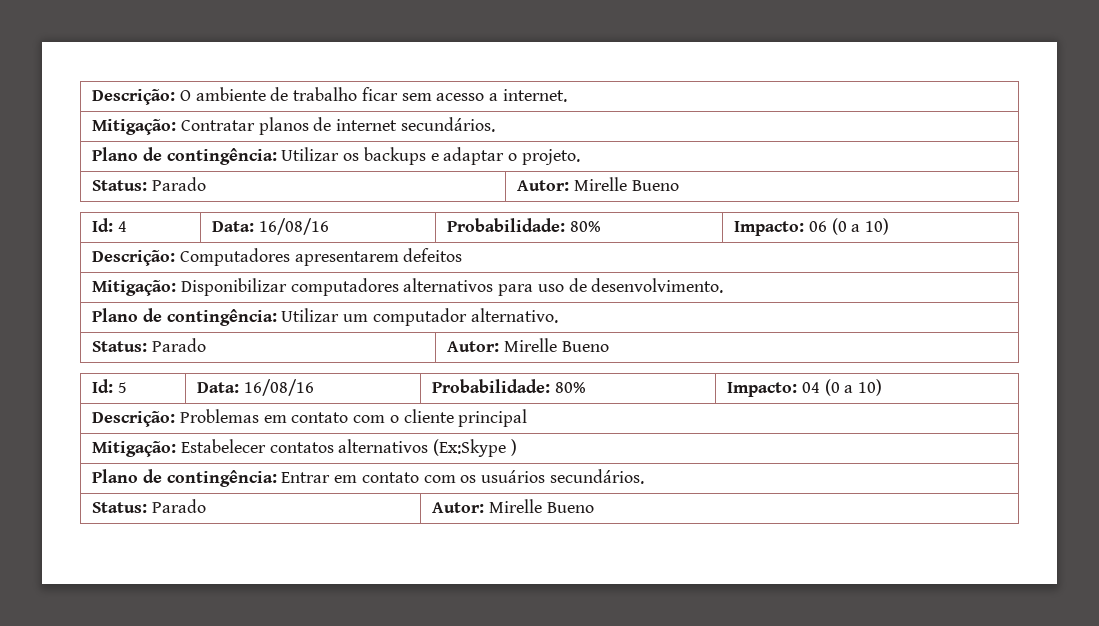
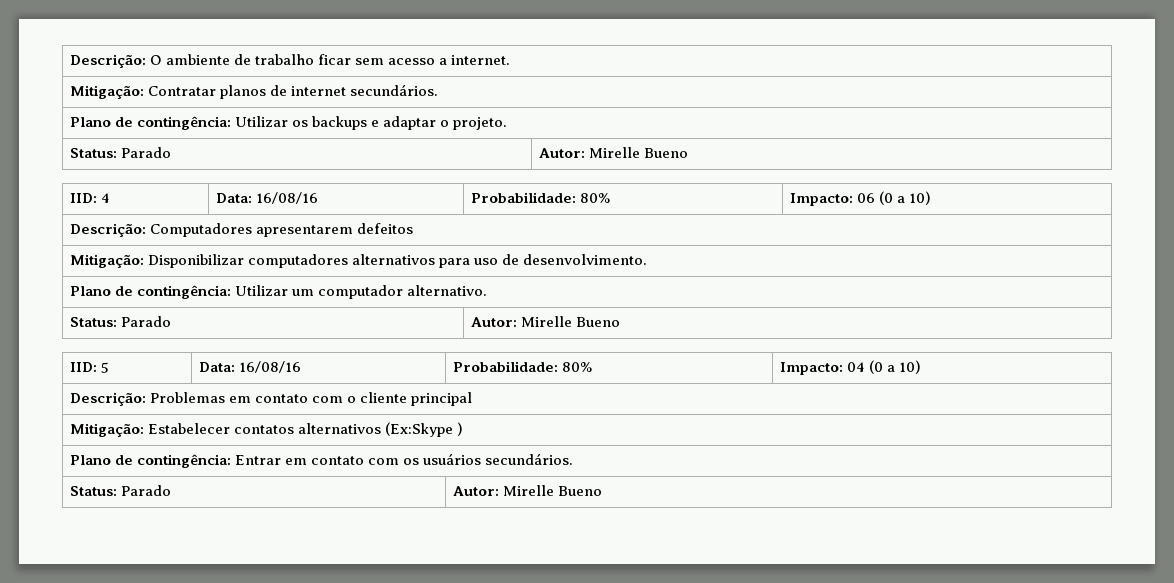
[92,218,114,232] Id: -> [70,193,98,203] IID:
[92,379,114,393] Id: -> [70,362,98,372] IID:

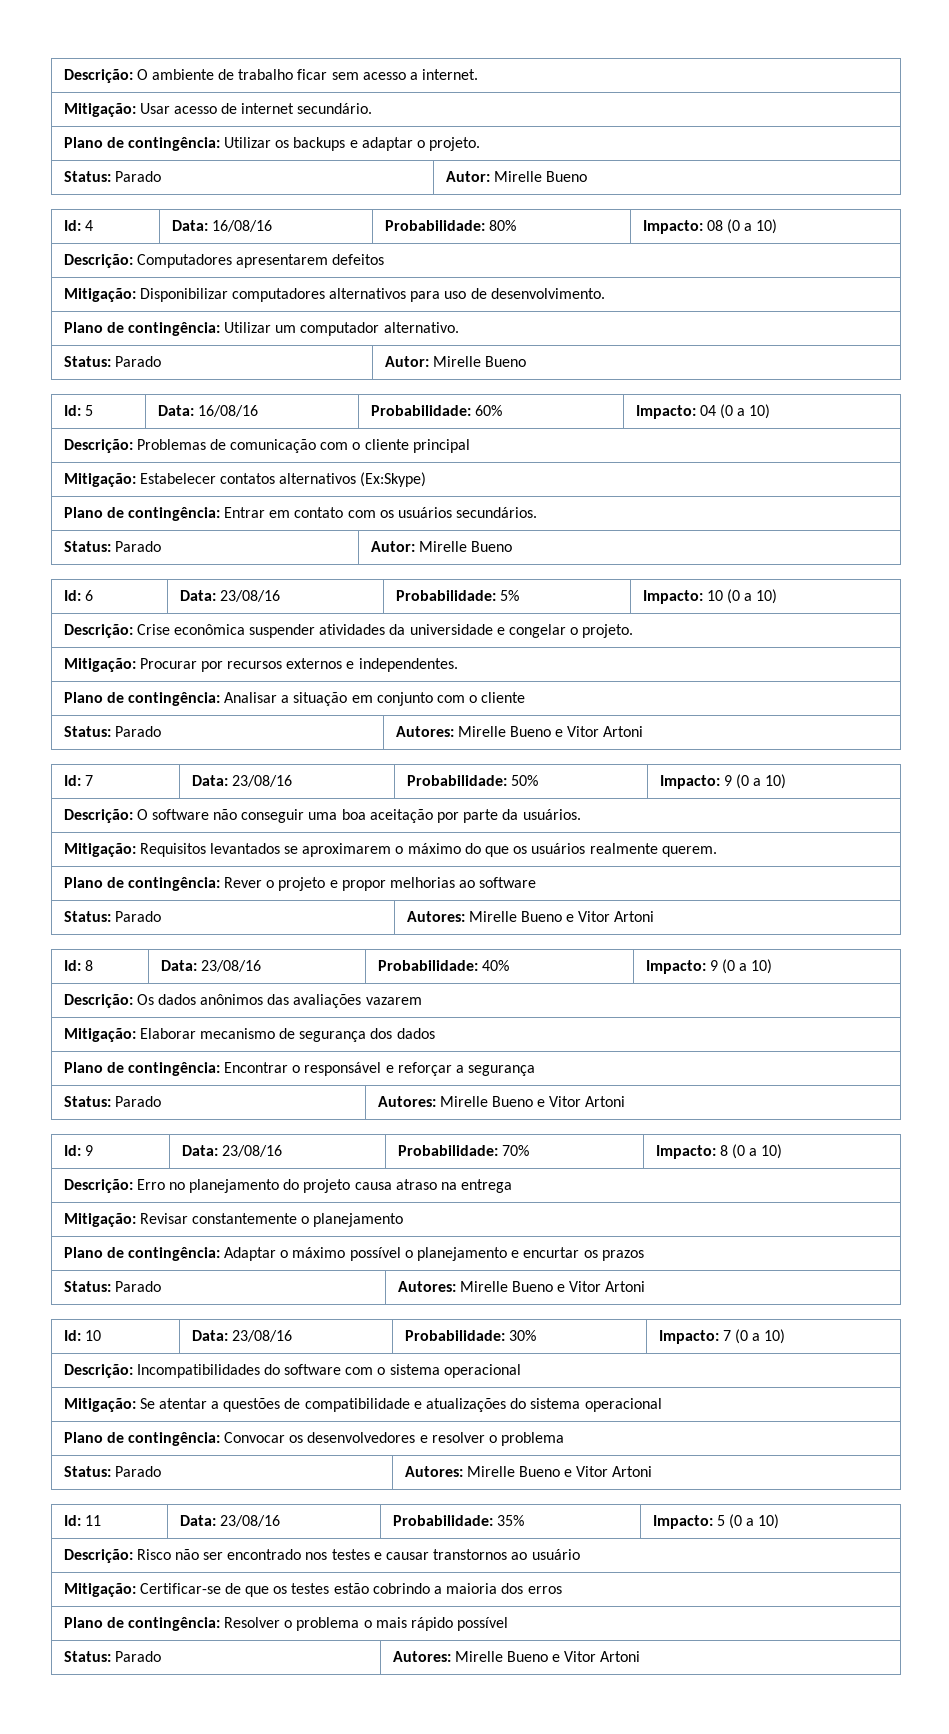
[148,85,267,99] Contratar planos -> [139,103,217,114] Usar acesso
[350,84,439,96] secundários. -> [297,103,373,114] secundário.
[70,193,98,203] IID: -> [63,220,81,231] Id:
[857,193,876,203] 06 -> [706,220,723,231] 08
[70,362,98,372] IID: -> [63,405,81,416] Id:
[562,362,593,372] 80% -> [474,405,502,416] 60%
[229,394,309,403] em contato -> [209,439,317,453] de comunicação
[385,422,464,437] (Ex:Skype ) -> [360,472,427,487] (Ex:Skype)
(603, 491) none -> [63,590,93,601] [179,590,280,602] [395,590,519,601] [642,589,778,604] [63,624,634,638] [63,658,458,672] [63,692,526,706] [63,726,161,737] [395,726,644,737] [63,775,93,786] [191,775,292,787] [406,775,538,786] [659,774,787,789] [63,809,581,823] [63,843,717,857] [63,877,537,891] [63,911,161,922] [406,911,655,922] [63,960,93,971] [160,960,261,972] [377,960,509,971] [645,959,773,974] [63,994,422,1008] [63,1028,435,1042] [63,1062,536,1076] [63,1096,161,1107] [377,1096,626,1107] [63,1145,93,1156] [181,1145,282,1157] [397,1145,529,1156] [655,1144,783,1159] [63,1179,513,1193] [63,1213,404,1227] [63,1247,644,1261] [63,1281,161,1292] [397,1281,646,1292] [63,1330,101,1341] [191,1330,292,1342] [404,1330,536,1341] [658,1329,786,1344] [63,1364,521,1378] [63,1398,662,1412] [63,1432,565,1446] [63,1466,161,1477] [404,1466,653,1477] [63,1515,101,1526] [179,1515,280,1527] [392,1515,524,1526] [652,1514,780,1529] [63,1549,580,1563] [63,1583,562,1597] [63,1617,509,1631] [63,1651,161,1662] [392,1651,641,1662] // Id: 6 | Data: 23/08/16 | Probabilidade: 5% | Impacto: 10 (0 a 10) // Descrição: Crise econômica suspender atividades da universidade e congelar o projeto. // Mitigação: Procurar por recursos externos e independentes. // Plano de contingência: Analisar a situação em conjunto com o cliente // Status: Parado | Autores: Mirelle Bueno e Vitor Artoni // Id: 7 | Data: 23/08/16 | Probabilidade: 50% | Impacto: 9 (0 a 10) // Descrição: O software não conseguir uma boa aceitação por parte da usuários. // Mitigação: Requisitos levantados se aproximarem o máximo do que os usuários realmente querem. // Plano de contingência: Rever o projeto e propor melhorias ao software // Status: Parado | Autores: Mirelle Bueno e Vitor Artoni // Id: 8 | Data: 23/08/16 | Probabilidade: 40% | Impacto: 9 (0 a 10) // Descrição: Os dados anônimos das avaliações vazarem // Mitigação: Elaborar mecanismo de segurança dos dados // Plano de contingência: Encontrar o responsável e reforçar a segurança // Status: Parado | Autores: Mirelle Bueno e Vitor Artoni // Id: 9 | Data: 23/08/16 | Probabilidade: 70% | Impacto: 8 (0 a 10) // Descrição: Erro no planejamento do projeto causa atraso na entrega // Mitigação: Revisar constantemente o planejamento // Plano de contingência: Adaptar o máximo possível o planejamento e encurtar os prazos // Status: Parado | Autores: Mirelle Bueno e Vitor Artoni // Id: 10 | Data: 23/08/16 | Probabilidade: 30% | Impacto: 7 (0 a 10) // Descrição: Incompatibilidades do software com o sistema operacional // Mitigação: Se atentar a questões de compatibilidade e atualizações do sistema operacional // Plano de contingência: Convocar os desenvolvedores e resolver o problema // Status: Parado | Autores: Mirelle Bueno e Vitor Artoni // Id: 11 | Data: 23/08/16 | Probabilidade: 35% | Impacto: 5 (0 a 10) // Descrição: Risco não ser encontrado nos testes e causar transtornos ao usuário // Mitigação: Certificar-se de que os testes estão cobrindo a maioria dos erros // Plano de contingência: Resolver o problema o mais rápido possível // Status: Parado | Autores: Mirelle Bueno e Vitor Artoni

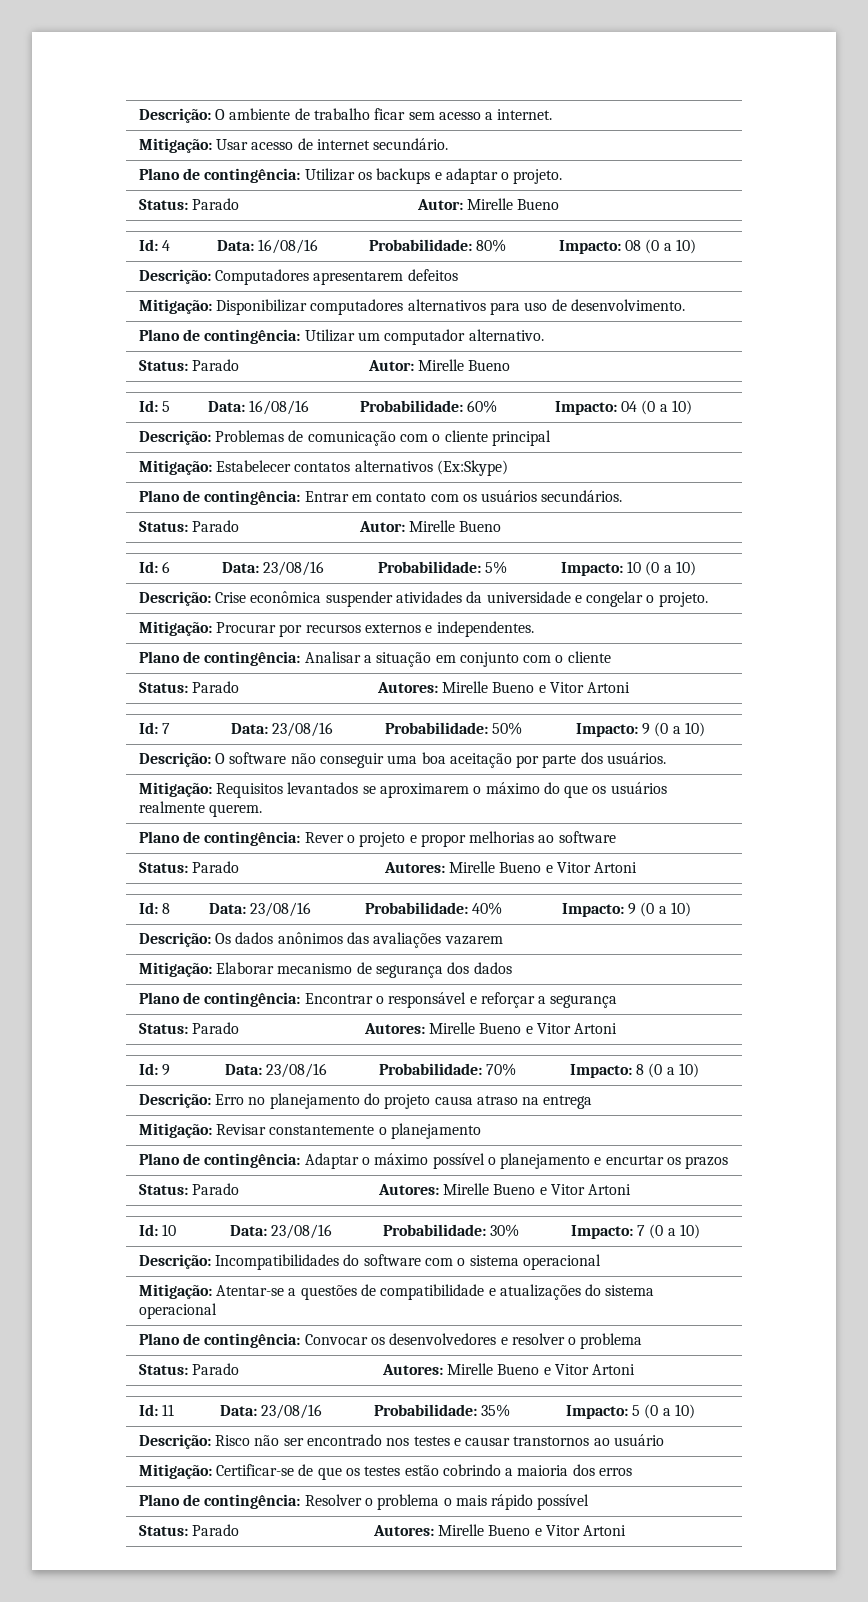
[502,809,519,820] da -> [580,752,603,764] dos
[139,1398,207,1409] Se atentar -> [215,1285,284,1296] Atentar-se

